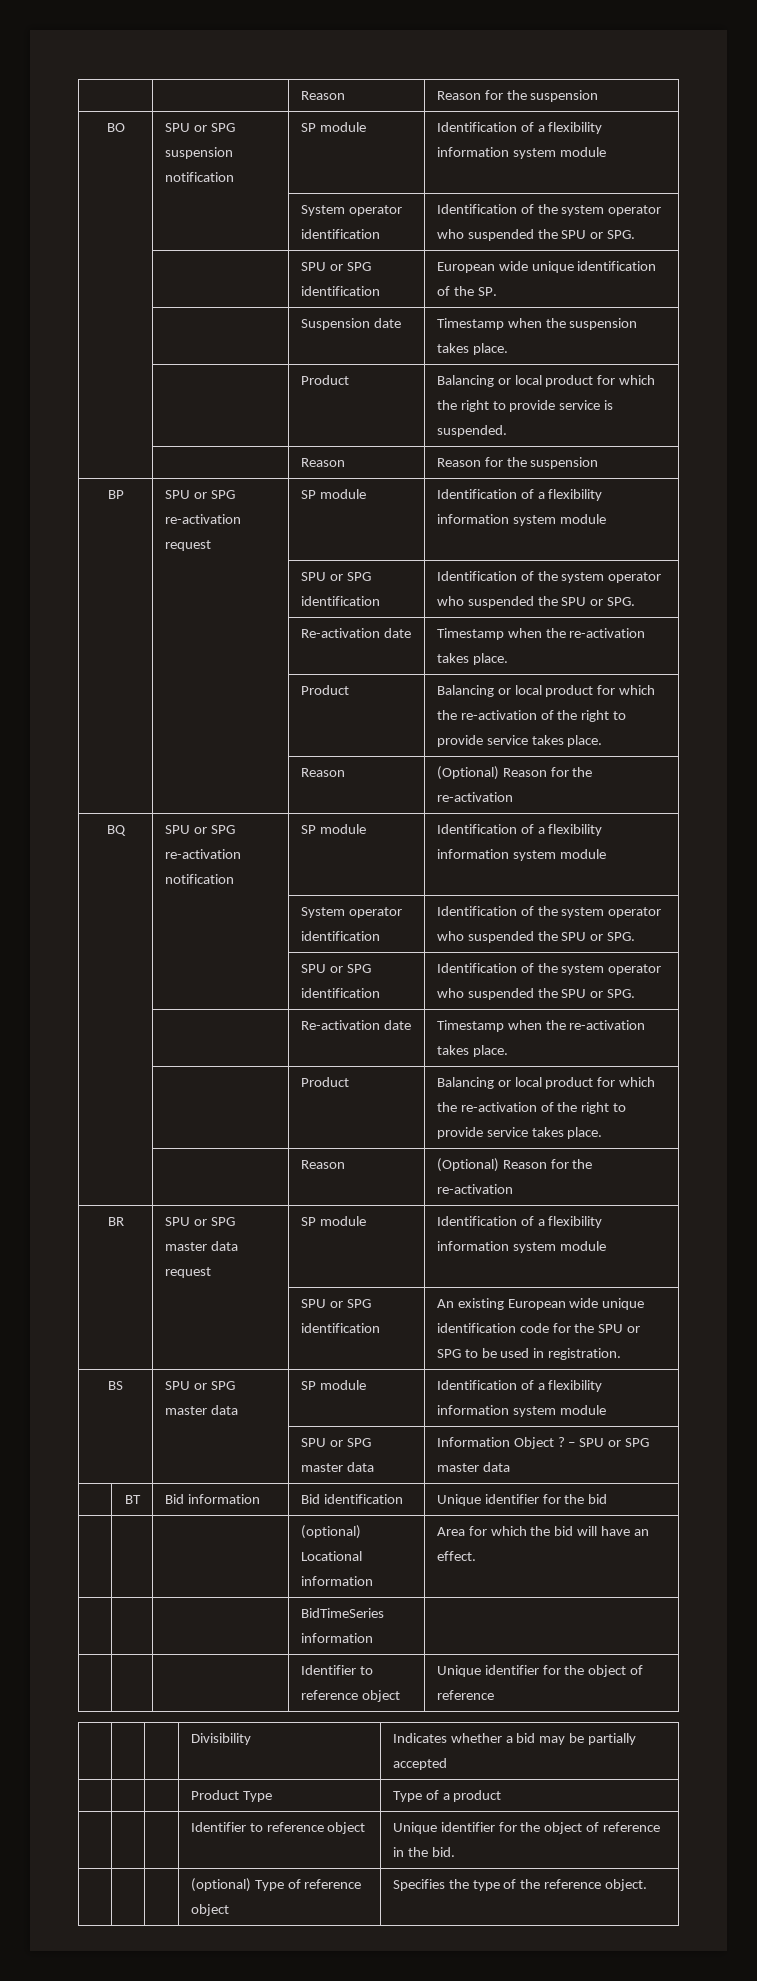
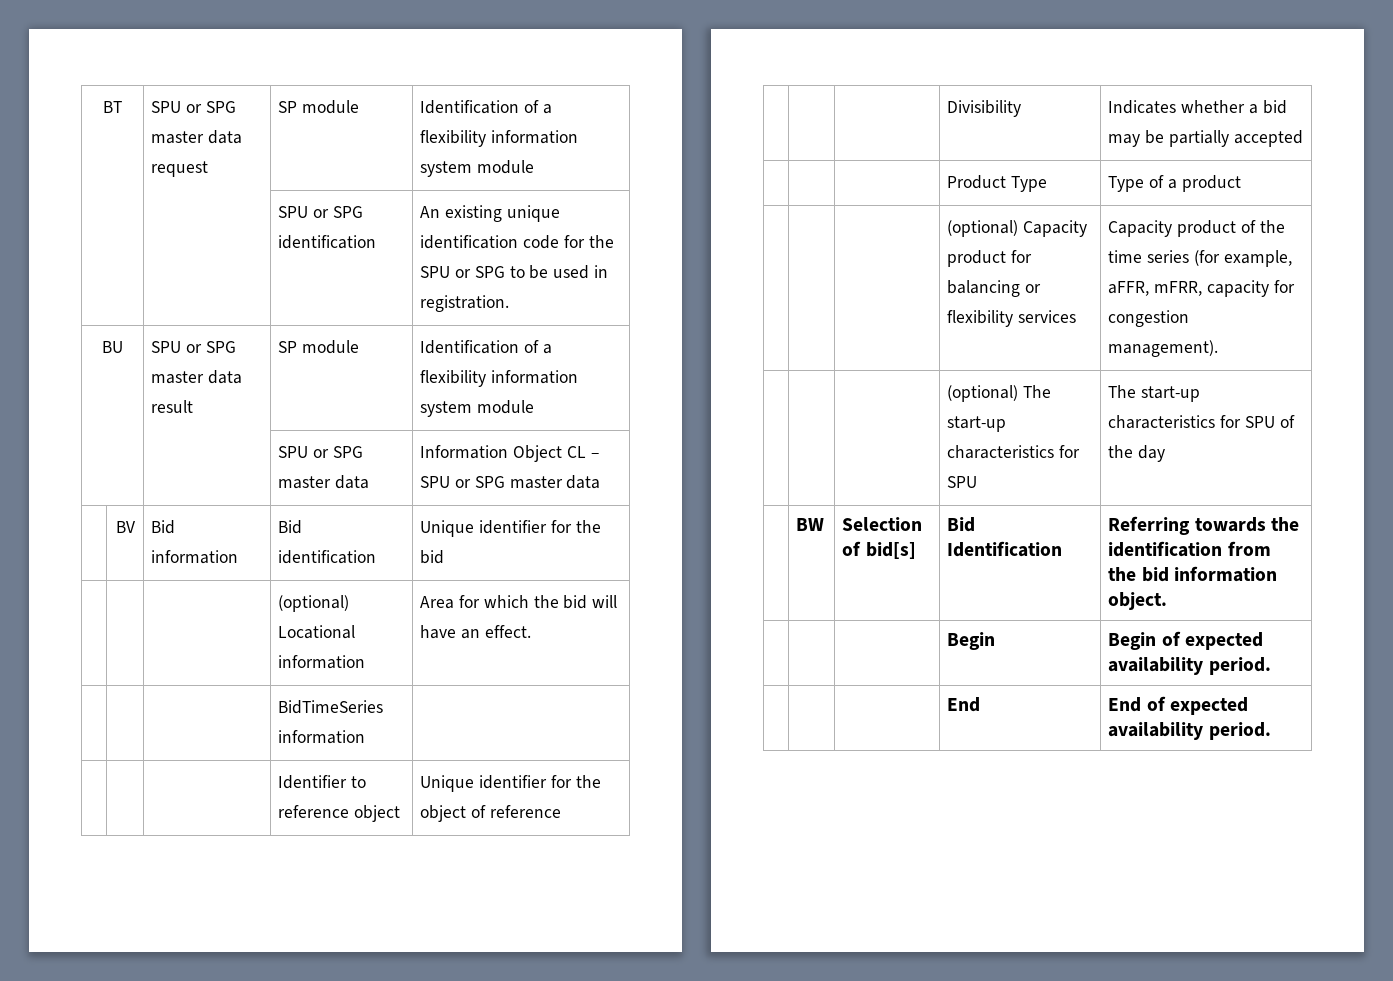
[300,91,345,100] [436,90,599,102] [106,123,125,132] [164,123,235,132] [164,147,233,159] [164,172,234,182] [300,122,366,132] [436,122,603,134] [436,147,606,159] [300,205,402,216] [300,229,380,239] [436,204,662,216] [436,229,636,241] [300,262,371,271] [300,286,380,296] [436,261,657,273] [436,286,497,296] [300,318,401,330] [436,318,638,330] [436,343,508,355] [300,375,349,385] [436,375,656,387] [436,400,614,412] [436,425,507,437] [300,458,345,467] [436,457,599,469] [107,490,124,499] [164,490,235,499] [164,514,241,524] [164,540,211,551] [300,489,366,499] [436,489,603,501] [436,514,606,526] [300,572,371,581] [300,596,380,606] [436,571,662,583] [436,596,636,608] [300,628,411,638] [436,628,646,640] [436,653,508,665] [300,685,349,695] [436,685,656,697] [436,710,627,722] [436,735,603,747] [300,768,345,777] [436,766,593,780] [436,792,513,802] [106,825,126,836] [164,825,235,834] [164,849,241,859] [164,874,234,884] [300,824,366,834] [436,824,603,836] [436,849,606,861] [300,907,402,918] [300,931,380,941] [436,906,662,918] [436,931,636,943] [300,964,371,973] [300,988,380,998] [436,963,662,975] [436,988,636,1000] [300,1020,411,1030] [436,1020,646,1032] [436,1045,508,1057] [300,1077,349,1087] [436,1077,656,1089] [436,1102,627,1114] [436,1127,603,1139] [300,1160,345,1169] [436,1158,593,1172] [436,1184,513,1194] [107,1217,124,1226] | | Reason | Reason for the suspension // BO | SPU or SPG suspension notification | SP module | Identification of a flexibility information system module // | | System operator identification | Identification of the system operator who suspended the SPU or SPG. // | | SPU or SPG identification | European wide unique identification of the SP. // | | Suspension date | Timestamp when the suspension takes place. // | | Product | Balancing or local product for which the right to provide service is suspended. // | | Reason | Reason for the suspension // BP | SPU or SPG re-activation request | SP module | Identification of a flexibility information system module // | | SPU or SPG identification | Identification of the system operator who suspended the SPU or SPG. // | | Re-activation date | Timestamp when the re-activation takes place. // | | Product | Balancing or local product for which the re-activation of the right to provide service takes place. // | | Reason | (Optional) Reason for the re-activation // BQ | SPU or SPG re-activation notification | SP module | Identification of a flexibility information system module // | | System operator identification | Identification of the system operator who suspended the SPU or SPG. // | | SPU or SPG identification | Identification of the system operator who suspended the SPU or SPG. // | | Re-activation date | Timestamp when the re-activation takes place. // | | Product | Balancing or local product for which the re-activation of the right to provide service takes place. // | | Reason | (Optional) Reason for the re-activation // BR -> [103,101,122,113] BT
[507,1298,599,1310] European wide -> (503, 213) none
[108,1381,123,1390] [164,1381,235,1390] [164,1405,238,1415] BS | SPU or SPG master data -> [102,341,123,353] [151,341,236,353] [151,370,243,384] [151,400,194,413] BU | SPU or SPG master data result
[557,1437,565,1447] ? -> [566,446,586,458] CL
[124,1495,141,1504] BT -> [115,521,135,533] BV
[190,1822,366,1834] [392,1822,661,1834] [392,1847,455,1857] [190,1878,362,1892] [190,1904,229,1916] [392,1879,648,1891] Identifier to reference object | Unique identifier for the object of reference in the bid. // | | | (optional) Type of reference object | Specifies the type of the reference object. -> [947,220,1088,237] [947,250,1033,267] [947,280,1042,297] [947,310,1077,327] [1108,220,1285,237] [1108,250,1292,267] [1108,280,1295,297] [1108,310,1190,327] [1108,340,1219,357] [947,385,1052,402] [947,416,1007,432] [947,445,1081,459] [947,476,978,488] [1108,385,1201,402] [1108,415,1295,429] [1108,445,1166,462] [796,518,825,531] [842,517,923,531] [842,541,916,559] [947,517,976,532] [947,541,1063,557] [1108,516,1300,535] [1108,541,1271,557] [1108,566,1278,582] [1108,592,1168,610] [947,632,996,650] [1108,631,1264,650] [1108,657,1271,675] [947,697,981,712] [1108,696,1249,715] [1108,722,1271,740] (optional) Capacity product for balancing or flexibility services | Capacity product of the time series (for example, aFFR, mFRR, capacity for congestion management). // | | | (optional) The start-up characteristics for SPU | The start-up characteristics for SPU of the day // | BW | Selection of bid[s] | Bid Identification | Referring towards the identification from the bid information object. // | | | Begin | Begin of expected availability period. // | | | End | End of expected availability period.

